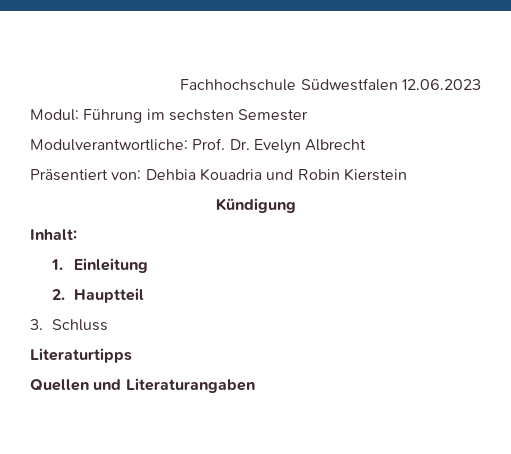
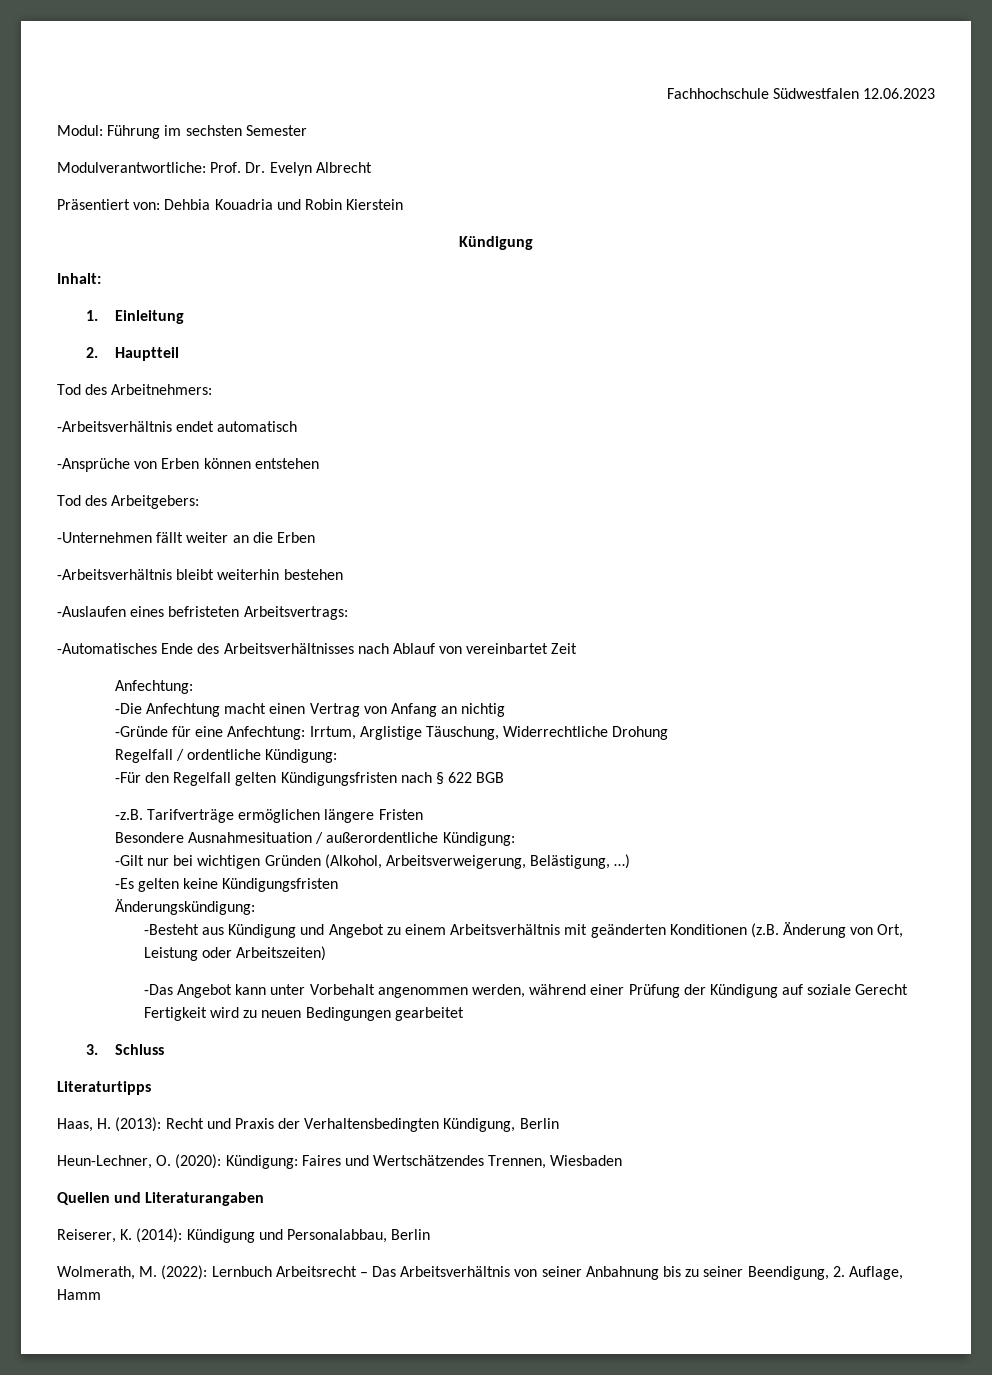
[30,319,109,331] [30,348,132,363] [30,378,255,393] 3. Schluss // Literaturtipps // Quellen und Literaturangaben -> [57,384,213,395] [57,421,298,432] [57,458,319,472] [57,495,200,509] [57,532,315,543] [57,569,343,580] [57,606,348,620] [57,643,578,654] [114,680,193,694] [114,703,506,717] [114,726,669,740] [114,749,338,763] [114,772,505,786] [114,809,423,823] [114,832,515,846] [114,854,631,869] [114,878,339,892] [114,899,255,915] [143,922,904,938] [143,946,327,961] [143,984,909,998] [143,1007,464,1021] [85,1044,164,1055] [57,1081,151,1095] [57,1117,559,1132] [57,1154,623,1169] [57,1192,265,1206] [57,1228,431,1243] [57,1265,903,1280] [57,1289,101,1300] Tod des Arbeitnehmers: // -Arbeitsverhältnis endet automatisch // -Ansprüche von Erben können entstehen // Tod des Arbeitgebers: // -Unternehmen fällt weiter an die Erben // -Arbeitsverhältnis bleibt weiterhin bestehen // -Auslaufen eines befristeten Arbeitsvertrags: // -Automatisches Ende des Arbeitsverhältnisses nach Ablauf von vereinbartet Zeit // Anfechtung: // -Die Anfechtung macht einen Vertrag von Anfang an nichtig // -Gründe für eine Anfechtung: Irrtum, Arglistige Täuschung, Widerrechtliche Drohung // Regelfall / ordentliche Kündigung: // -Für den Regelfall gelten Kündigungsfristen nach § 622 BGB // -z.B. Tarifverträge ermöglichen längere Fristen // Besondere Ausnahmesituation / außerordentliche Kündigung: // -Gilt nur bei wichtigen Gründen (Alkohol, Arbeitsverweigerung, Belästigung, …) // -Es gelten keine Kündigungsfristen // Änderungskündigung: // -Besteht aus Kündigung und Angebot zu einem Arbeitsverhältnis mit geänderten Konditionen (z.B. Änderung von Ort, Leistung oder Arbeitszeiten) // -Das Angebot kann unter Vorbehalt angenommen werden, während einer Prüfung der Kündigung auf soziale Gerecht Fertigkeit wird zu neuen Bedingungen gearbeitet // 3. Schluss // Literaturtipps // Haas, H. (2013): Recht und Praxis der Verhaltensbedingten Kündigung, Berlin // Heun-Lechner, O. (2020): Kündigung: Faires und Wertschätzendes Trennen, Wiesbaden // Quellen und Literaturangaben // Reiserer, K. (2014): Kündigung und Personalabbau, Berlin // Wolmerath, M. (2022): Lernbuch Arbeitsrecht – Das Arbeitsverhältnis von seiner Anbahnung bis zu seiner Beendigung, 2. Auflage, Hamm

